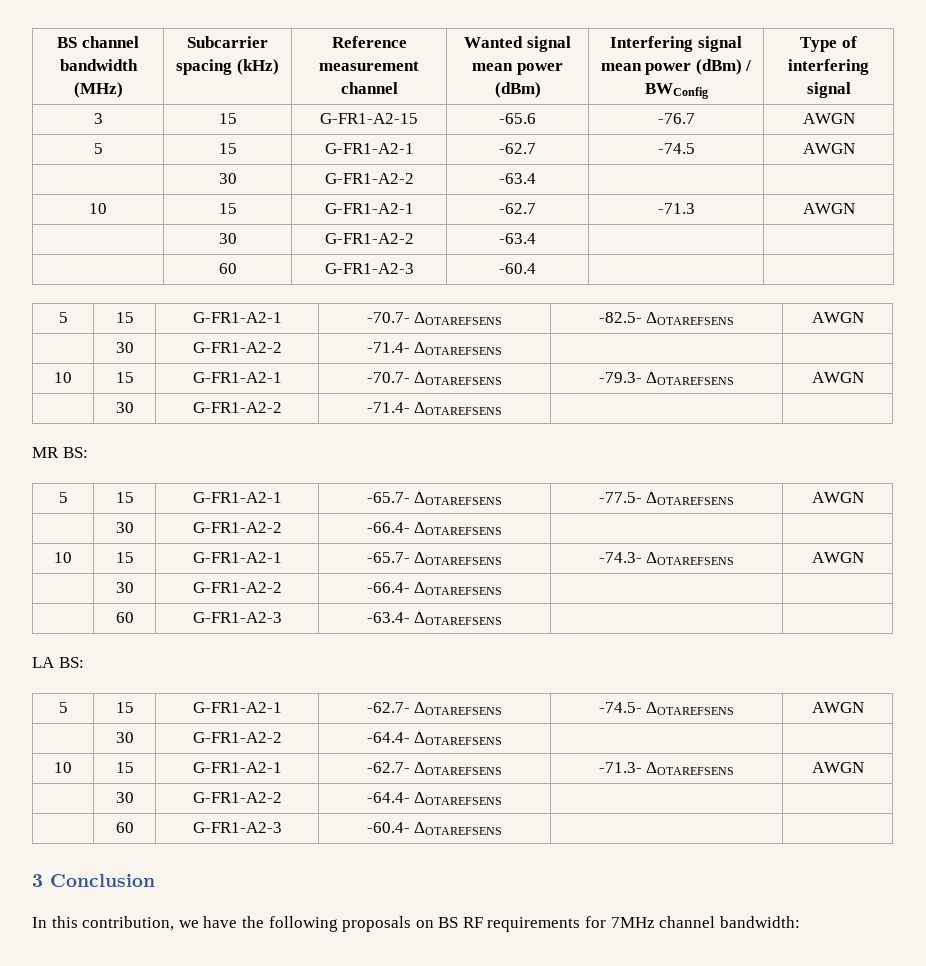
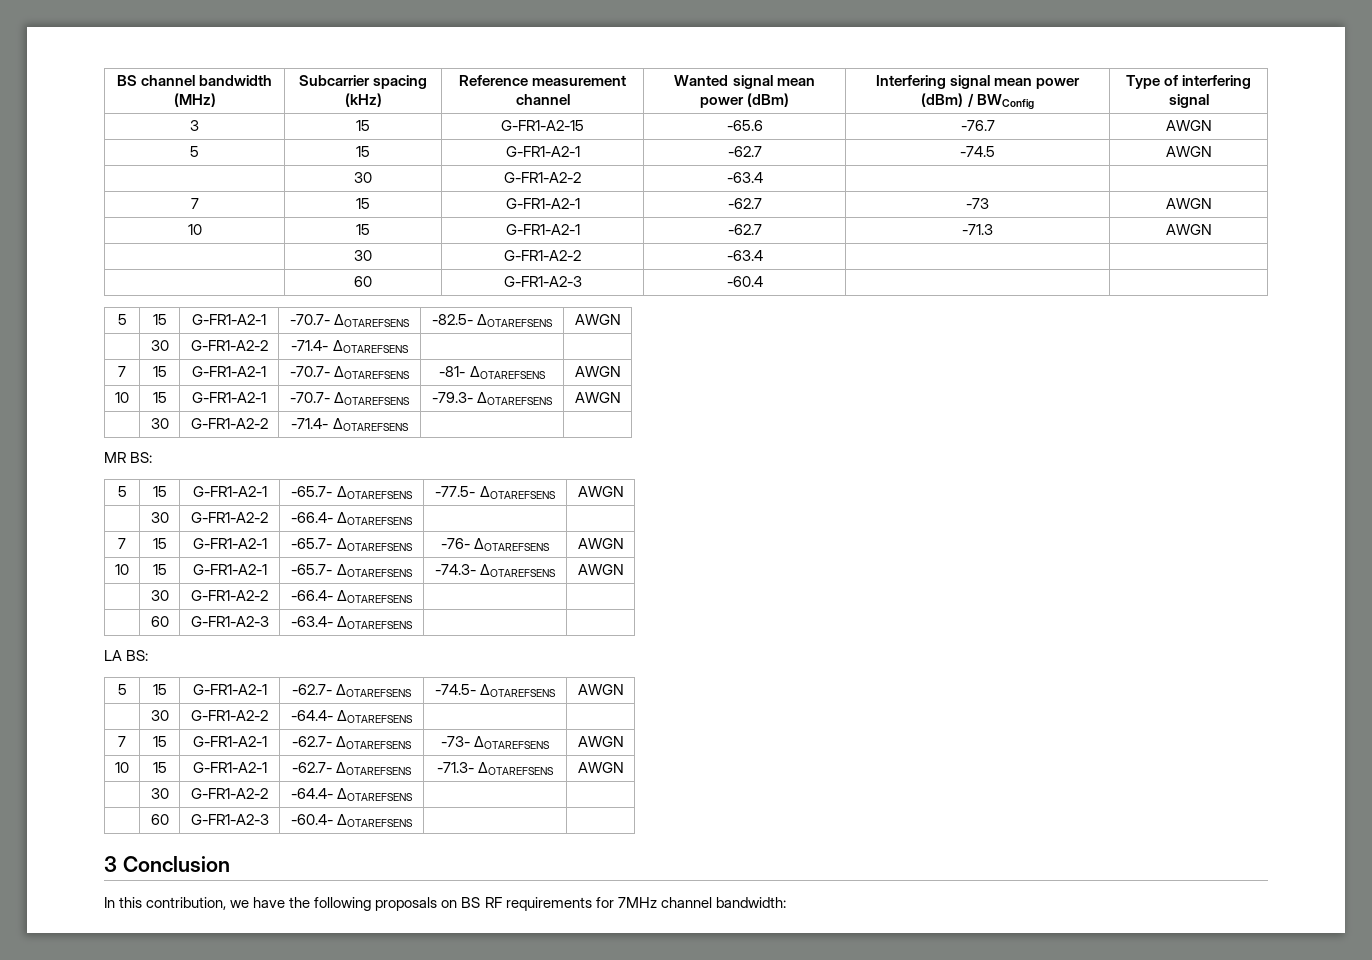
(536, 178) none -> [190,198,199,209] [356,198,370,209] [505,198,580,209] [727,198,762,209] [966,198,989,209] [1165,198,1212,209] // 7 | 15 | G-FR1-A2-1 | -62.7 | -73 | AWGN
(503, 348) none -> [118,366,126,377] [152,366,167,377] [192,366,266,377] [289,366,411,379] [439,366,546,379] [574,366,621,377] // 7 | 15 | G-FR1-A2-1 | -70.7- ΔOTAREFSENS | -81- ΔOTAREFSENS | AWGN
(503, 528) none -> [118,538,126,549] [152,538,167,549] [192,538,267,549] [291,538,413,551] [440,538,551,551] [577,538,624,549] // 7 | 15 | G-FR1-A2-1 | -65.7- ΔOTAREFSENS | -76- ΔOTAREFSENS | AWGN
(503, 738) none -> [118,736,126,747] [152,736,167,747] [192,736,267,747] [291,736,413,749] [440,736,551,749] [577,736,624,747] // 7 | 15 | G-FR1-A2-1 | -62.7- ΔOTAREFSENS | -73- ΔOTAREFSENS | AWGN

